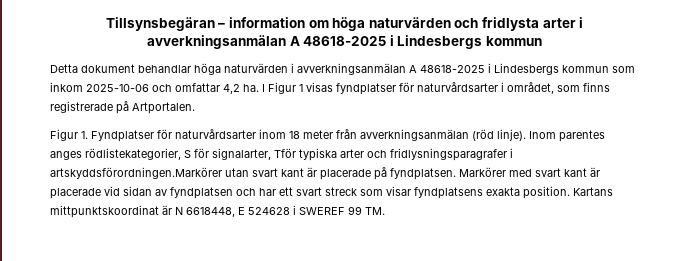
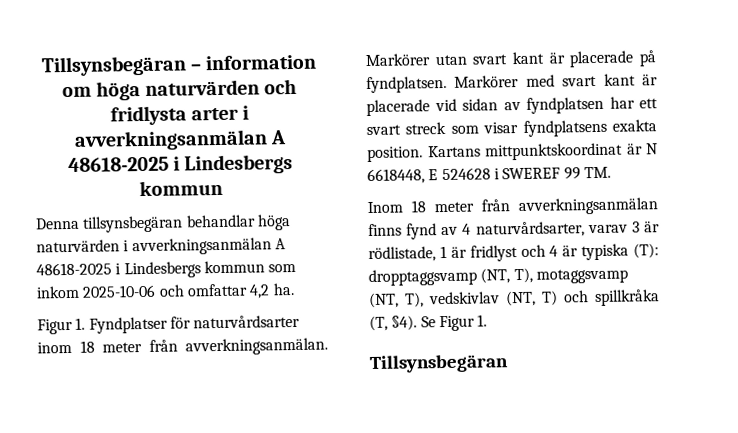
[50,64,135,73] Detta dokument -> [35,215,184,233] Denna tillsynsbegäran
[262,82,610,95] [50,101,195,114] I Figur 1 visas fyndplatser för naturvårdsarter i området, som finns registrerade på Artportalen. -> (295, 289) none
[360,129,605,142] [50,148,513,161] [50,167,222,179] avverkningsanmälan (röd linje). Inom parentes anges rödlistekategorier, S för signalarter, Tför typiska arter och fridlysningsparagrafer i artskyddsförordningen.Markörer -> [185,337,328,356] [365,53,430,67] avverkningsanmälan. Markörer
[236,188,256,196] och -> (604, 105) none
(385, 211) none -> [367,197,658,216] [368,221,660,240] [368,243,659,263] [368,267,628,287] [369,289,660,309] [369,314,488,332] [369,354,509,373] // Inom 18 meter från avverkningsanmälan finns fynd av 4 naturvårdsarter, varav 3 är rödlistade, 1 är fridlyst och 4 är typiska (T): dropptaggsvamp (NT, T), motaggsvamp (NT, T), vedskivlav (NT, T) och spillkråka (T, §4). Se Figur 1. // Tillsynsbegäran

